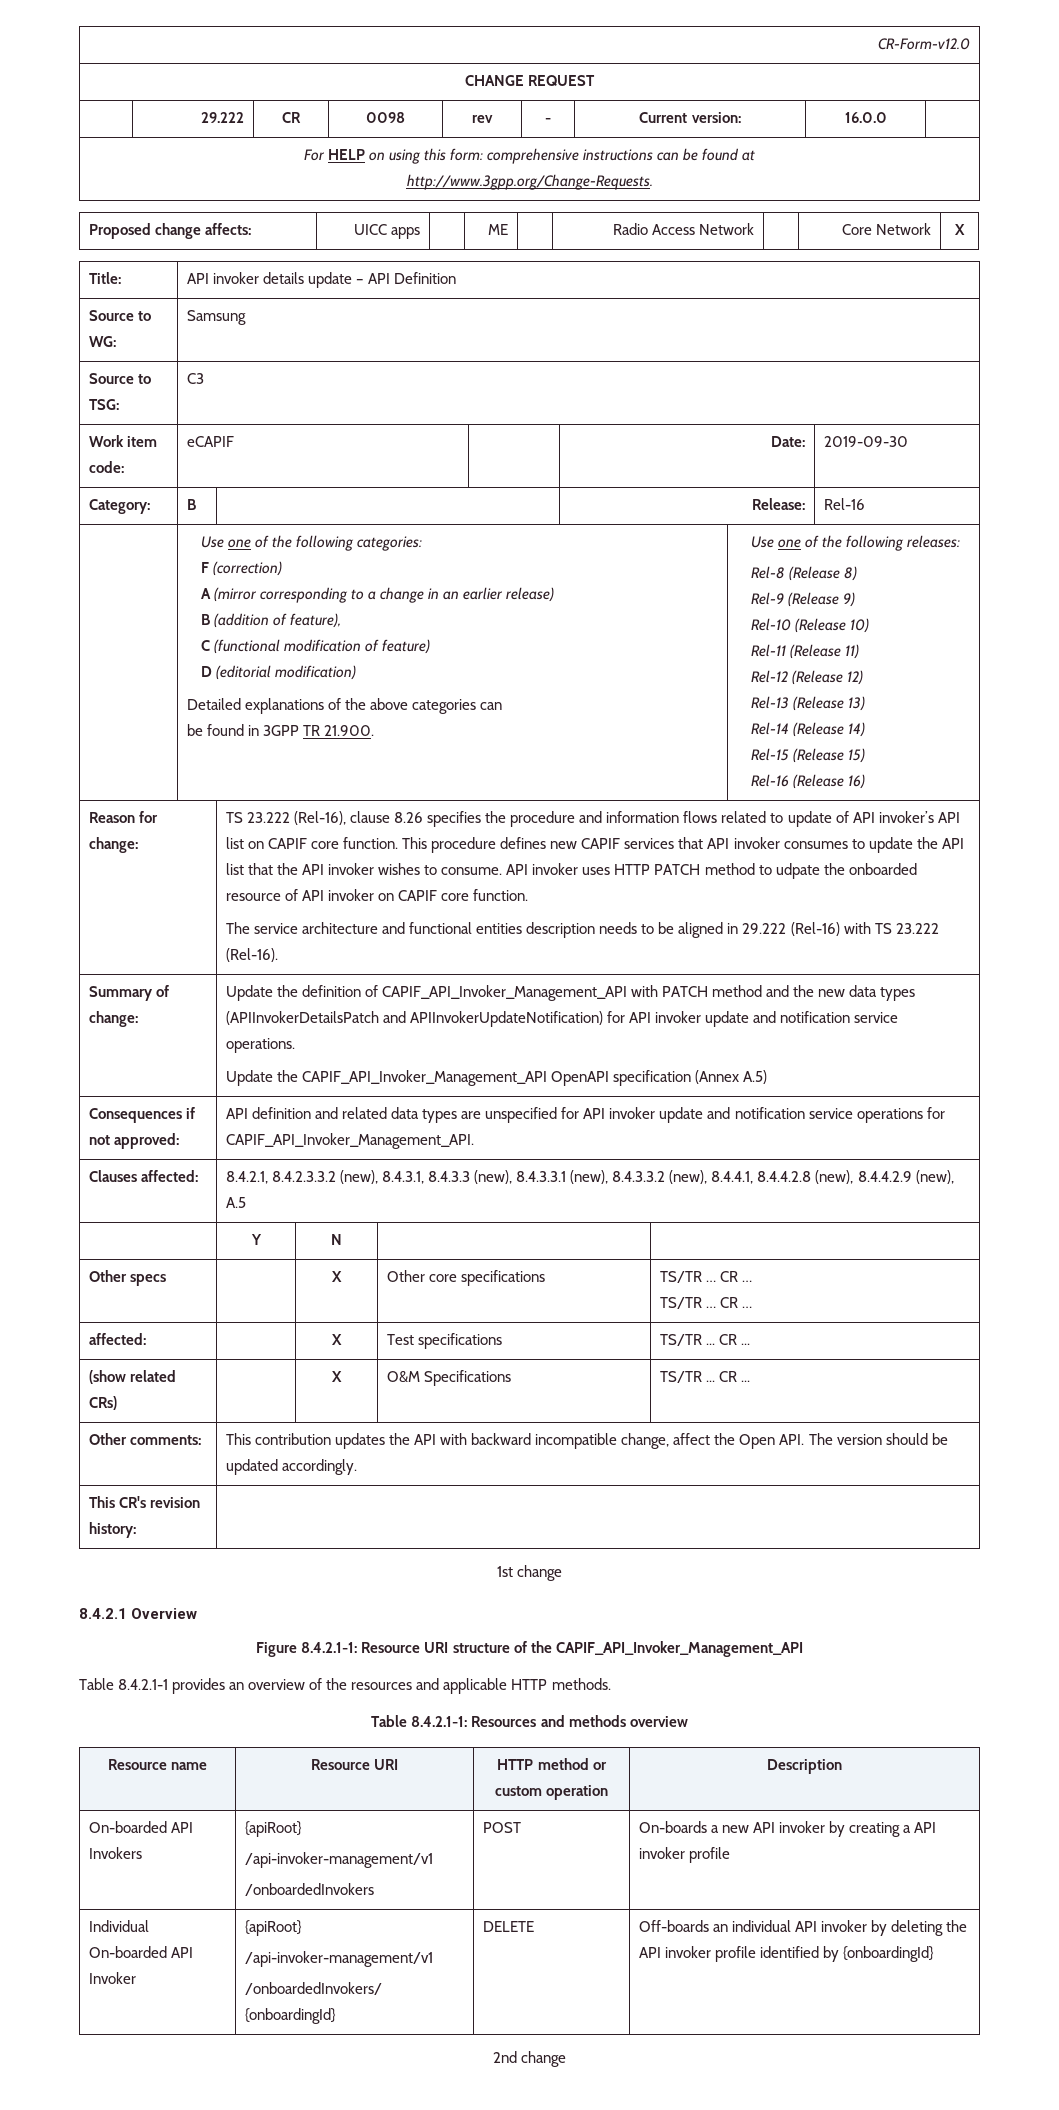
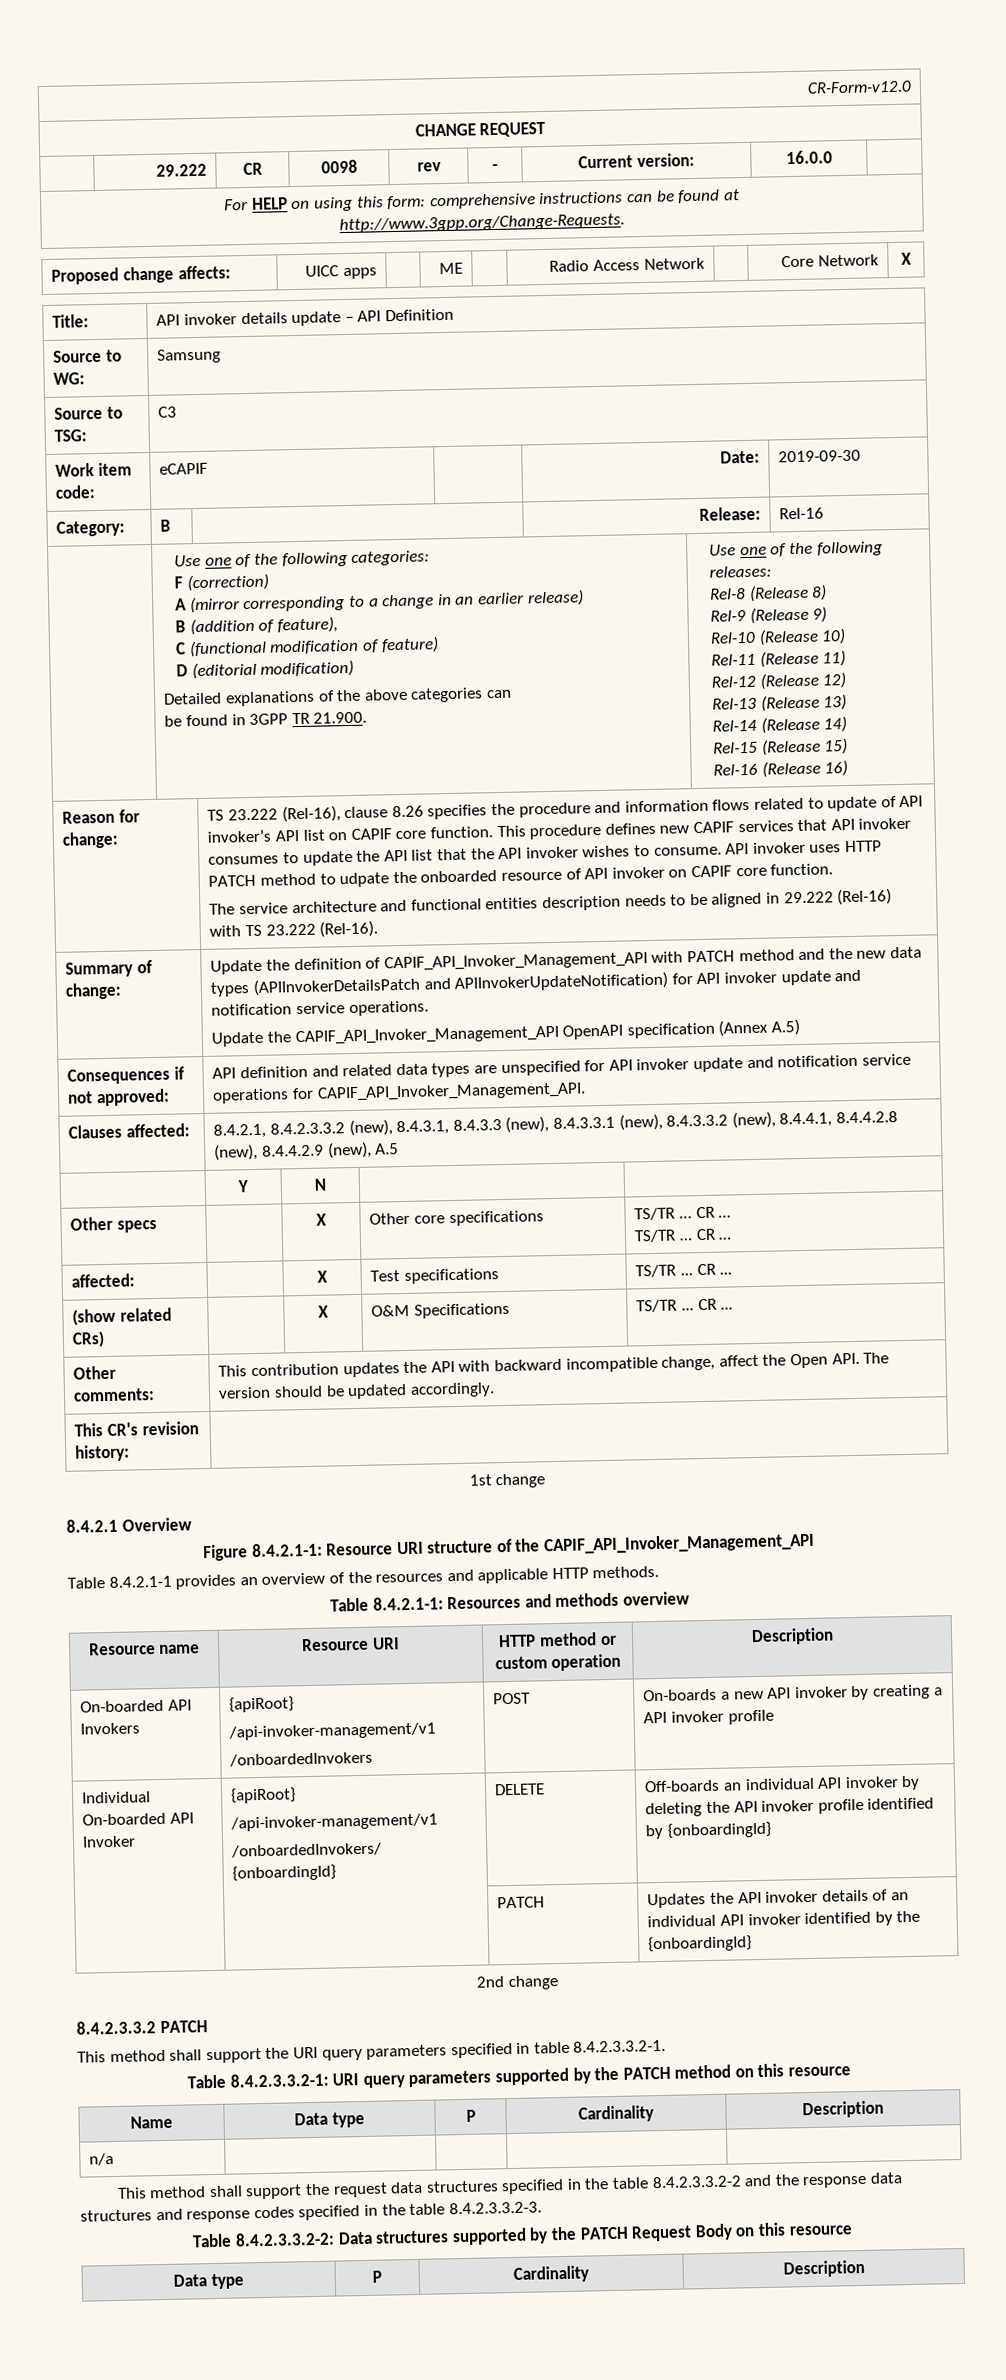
[492,2051,567,2067] // 2nd change -> [497,1896,546,1909] [647,1889,910,1909] [647,1910,921,1928] [648,1935,753,1953] [476,1975,559,1991] [76,2020,208,2035] [77,2039,667,2064] [186,2063,852,2089] [130,2115,173,2129] [294,2111,365,2128] [465,2109,476,2122] [578,2105,654,2123] [802,2100,884,2119] [89,2152,115,2166] [116,2172,904,2200] [80,2201,542,2223] [192,2222,853,2248] [173,2273,244,2290] [372,2270,382,2283] [513,2265,589,2284] [782,2259,865,2278] // | | PATCH | Updates the API invoker details of an individual API invoker identified by the {onboardingId} // 2nd change // 8.4.2.3.3.2 PATCH // This method shall support the URI query parameters specified in table 8.4.2.3.3.2-1. // Table 8.4.2.3.3.2-1: URI query parameters supported by the PATCH method on this resource // Name | Data type | P | Cardinality | Description // n/a | | | | // This method shall support the request data structures specified in the table 8.4.2.3.3.2-2 and the response data structures and response codes specified in the table 8.4.2.3.3.2-3. // Table 8.4.2.3.3.2-2: Data structures supported by the PATCH Request Body on this resource // Data type | P | Cardinality | Description

